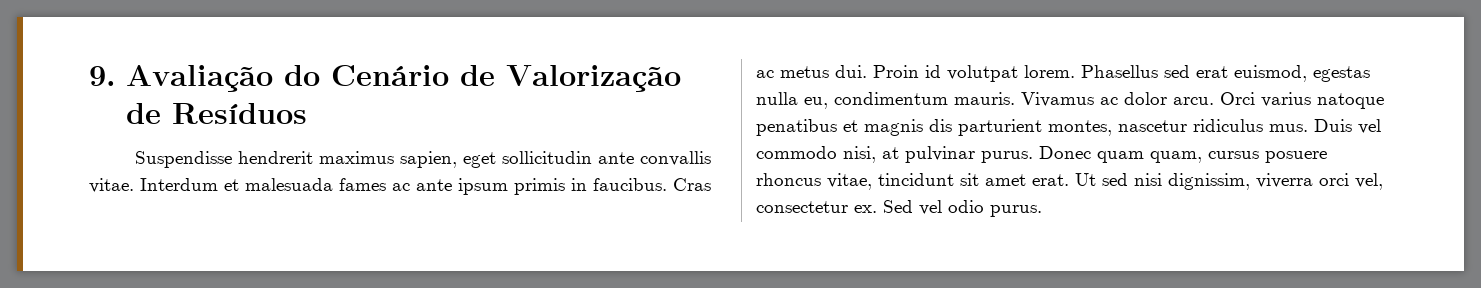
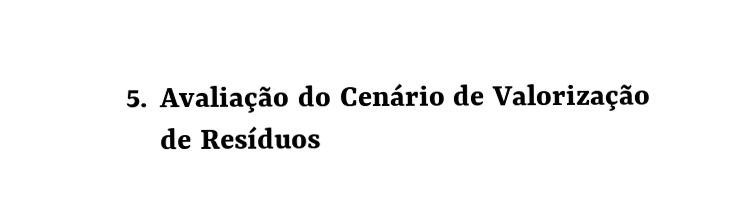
[89,66,116,86] 9. -> [125,90,147,108] 5.
[134,151,711,168] [89,178,711,195] [756,65,1370,82] [756,92,1384,109] [756,119,1381,136] [756,146,1327,163] [756,173,1383,190] [756,200,1042,217] // Suspendisse hendrerit maximus sapien, eget sollicitudin ante convallis vitae. Interdum et malesuada fames ac ante ipsum primis in faucibus. Cras ac metus dui. Proin id volutpat lorem. Phasellus sed erat euismod, egestas nulla eu, condimentum mauris. Vivamus ac dolor arcu. Orci varius natoque penatibus et magnis dis parturient montes, nascetur ridiculus mus. Duis vel commodo nisi, at pulvinar purus. Donec quam quam, cursus posuere rhoncus vitae, tincidunt sit amet erat. Ut sed nisi dignissim, viverra orci vel, consectetur ex. Sed vel odio purus. -> (321, 137) none

